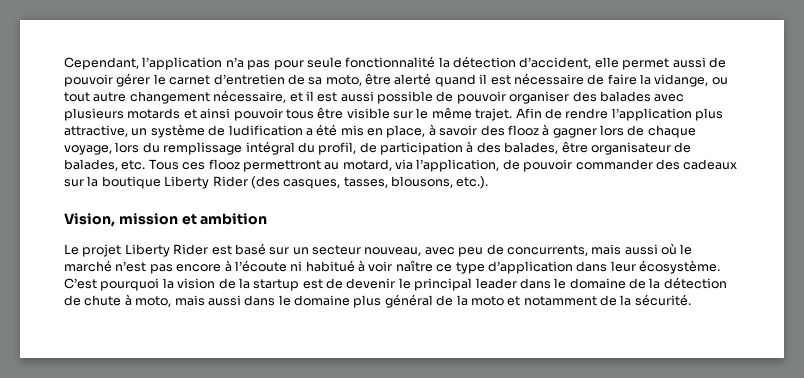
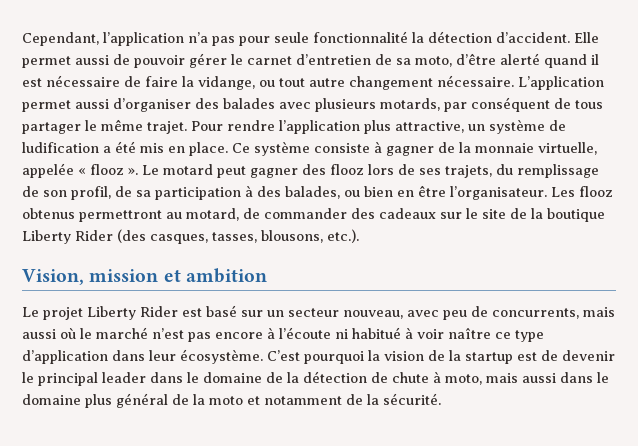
[519,57,619,69] d’accident, elle -> [496,32,599,43] d’accident. Elle
[365,73,391,85] être -> [456,53,496,65] d’être
[213,90,685,104] [64,107,413,121] nécessaire, et il est aussi possible de pouvoir organiser des balades avec plusieurs motards et ainsi pouvoir tous être visible sur -> [437,75,604,90] [22,97,603,112] [22,122,81,134] nécessaire. L’application permet aussi d’organiser des balades avec plusieurs motards, par conséquent de tous partager
[515,108,562,119] Afin de -> [191,121,223,131] Pour
[386,124,696,138] [64,141,315,155] place, à savoir des flooz à gagner lors de chaque voyage, lors du remplissage intégral du -> [189,141,597,156] [22,163,599,178] [22,186,67,197] place. Ce système consiste à gagner de la monnaie virtuelle, appelée « flooz ». Le motard peut gagner des flooz lors de ses trajets, du remplissage de son
(377, 147) none -> [136,190,151,197] sa
[561,141,692,155] [64,159,573,172] être organisateur de balades, etc. Tous ces flooz permettront au motard, via l’application, de pouvoir -> [344,185,613,200] [22,208,260,222] ou bien en être l’organisateur. Les flooz obtenus permettront au motard, de
(84, 183) none -> [466,208,527,219] le site de

